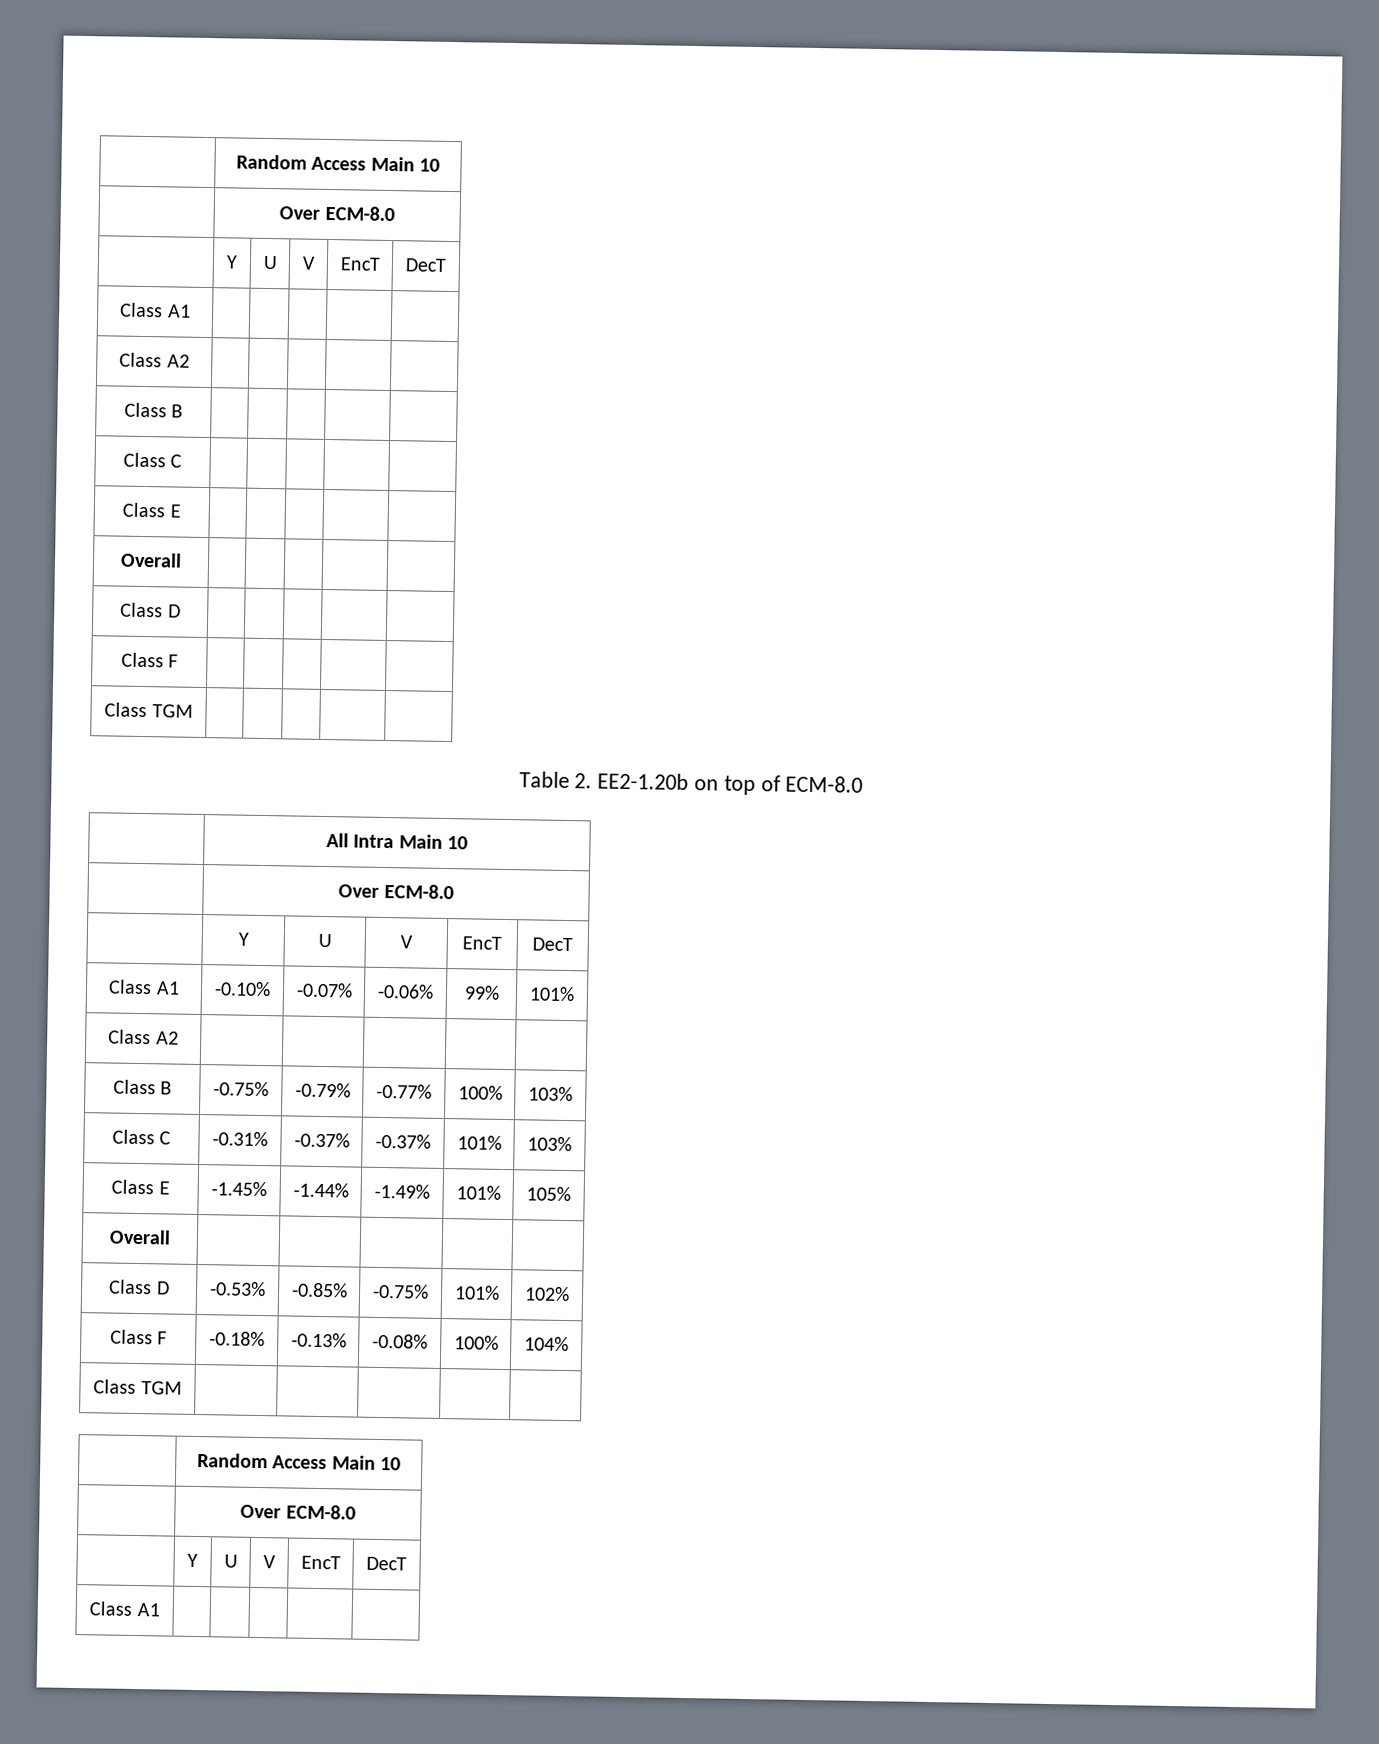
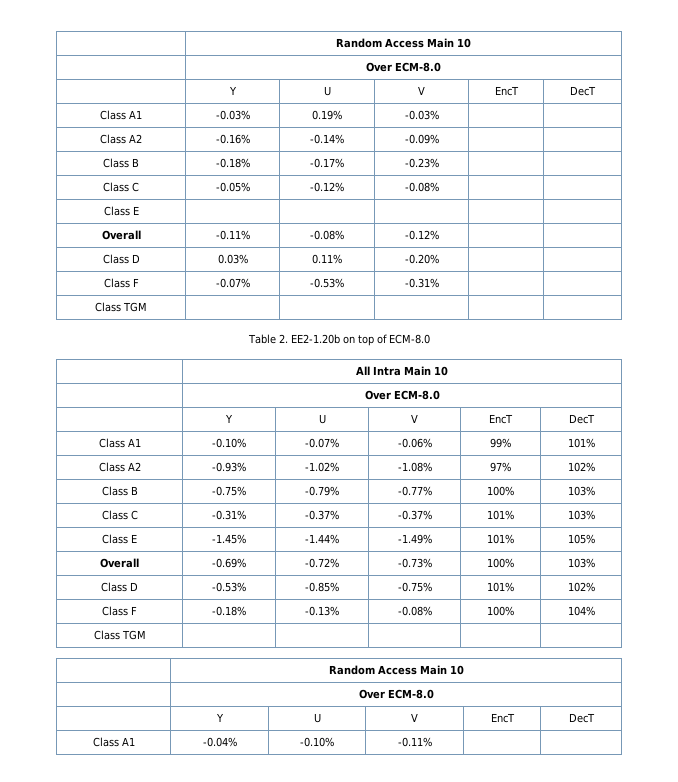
[119,352,190,368] [123,402,184,418] [122,452,183,468] | | | | // Class A2 | | | | | // Class B | | | | | // Class C | | | -> [215,110,250,120] [312,110,342,120] [404,110,439,120] [100,134,142,144] [215,134,250,144] [310,134,344,144] [404,134,439,144] [103,158,139,168] [215,158,250,168] [310,158,344,168] [404,158,439,168] [103,182,139,192] [215,182,250,192] [310,182,344,192] [404,182,439,192] -0.03% | 0.19% | -0.03% | | // Class A2 | -0.16% | -0.14% | -0.09% | | // Class B | -0.18% | -0.17% | -0.23% | | // Class C | -0.05% | -0.12% | -0.08%
[120,602,181,618] [120,652,179,668] | | | | // Class D | | | | | // Class F | | | -> [215,230,250,240] [310,230,344,240] [404,230,439,240] [102,254,140,264] [217,254,248,264] [312,254,342,264] [404,254,439,264] [103,278,139,288] [215,278,250,288] [310,278,344,288] [404,278,439,288] -0.11% | -0.08% | -0.12% | | // Class D | 0.03% | 0.11% | -0.20% | | // Class F | -0.07% | -0.53% | -0.31%
(179, 1038) | | | | -> [211,462,246,472] [305,462,339,472] [397,462,432,472] [490,462,511,472] [567,462,595,472] -0.93% | -1.02% | -1.08% | 97% | 102%
(171, 1237) | | | | -> [211,558,246,568] [305,558,339,568] [397,558,432,568] [487,558,514,568] [567,558,595,568] -0.69% | -0.72% | -0.73% | 100% | 103%
(160, 1610) | | -> [202,737,237,747] [300,737,334,747] [397,737,432,747] -0.04% | -0.10% | -0.11%

